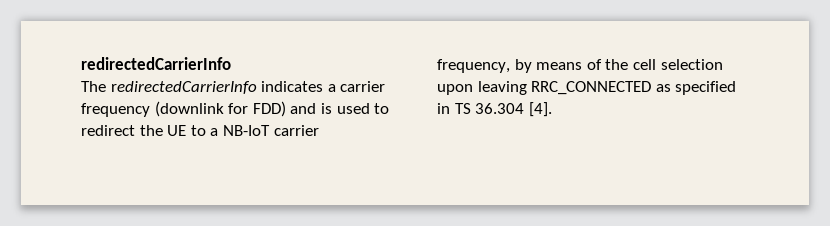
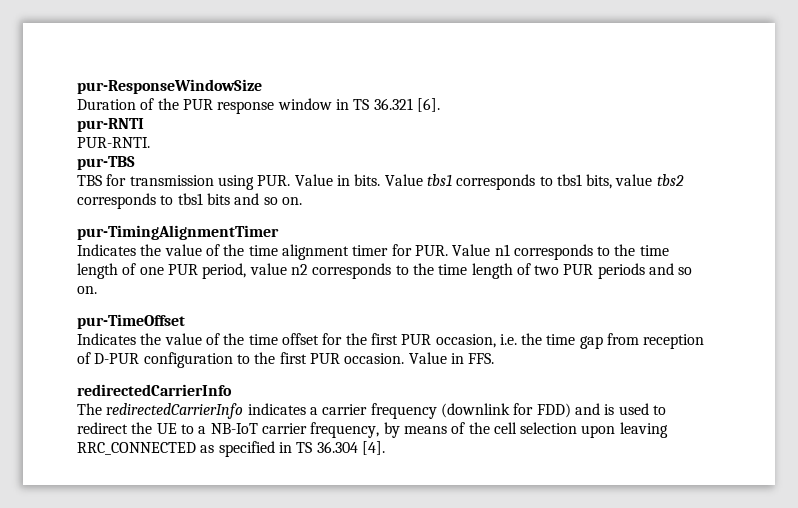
(81, 63) none -> [77,79,262,94] [77,98,440,114] [77,118,144,132] [77,137,150,148] [77,156,135,170] [77,174,684,190] [77,193,302,209] [77,225,279,240] [77,244,669,260] [77,263,693,279] [77,286,97,294] [77,314,185,329] [77,333,705,349] [77,352,495,368] pur-ResponseWindowSize // Duration of the PUR response window in TS 36.321 [6]. // pur-RNTI // PUR-RNTI. // pur-TBS // TBS for transmission using PUR. Value in bits. Value tbs1 corresponds to tbs1 bits, value tbs2 corresponds to tbs1 bits and so on. // pur-TimingAlignmentTimer // Indicates the value of the time alignment timer for PUR. Value n1 corresponds to the time length of one PUR period, value n2 corresponds to the time length of two PUR periods and so on. // pur-TimeOffset // Indicates the value of the time offset for the first PUR occasion, i.e. the time gap from reception of D-PUR configuration to the first PUR occasion. Value in FFS. //

